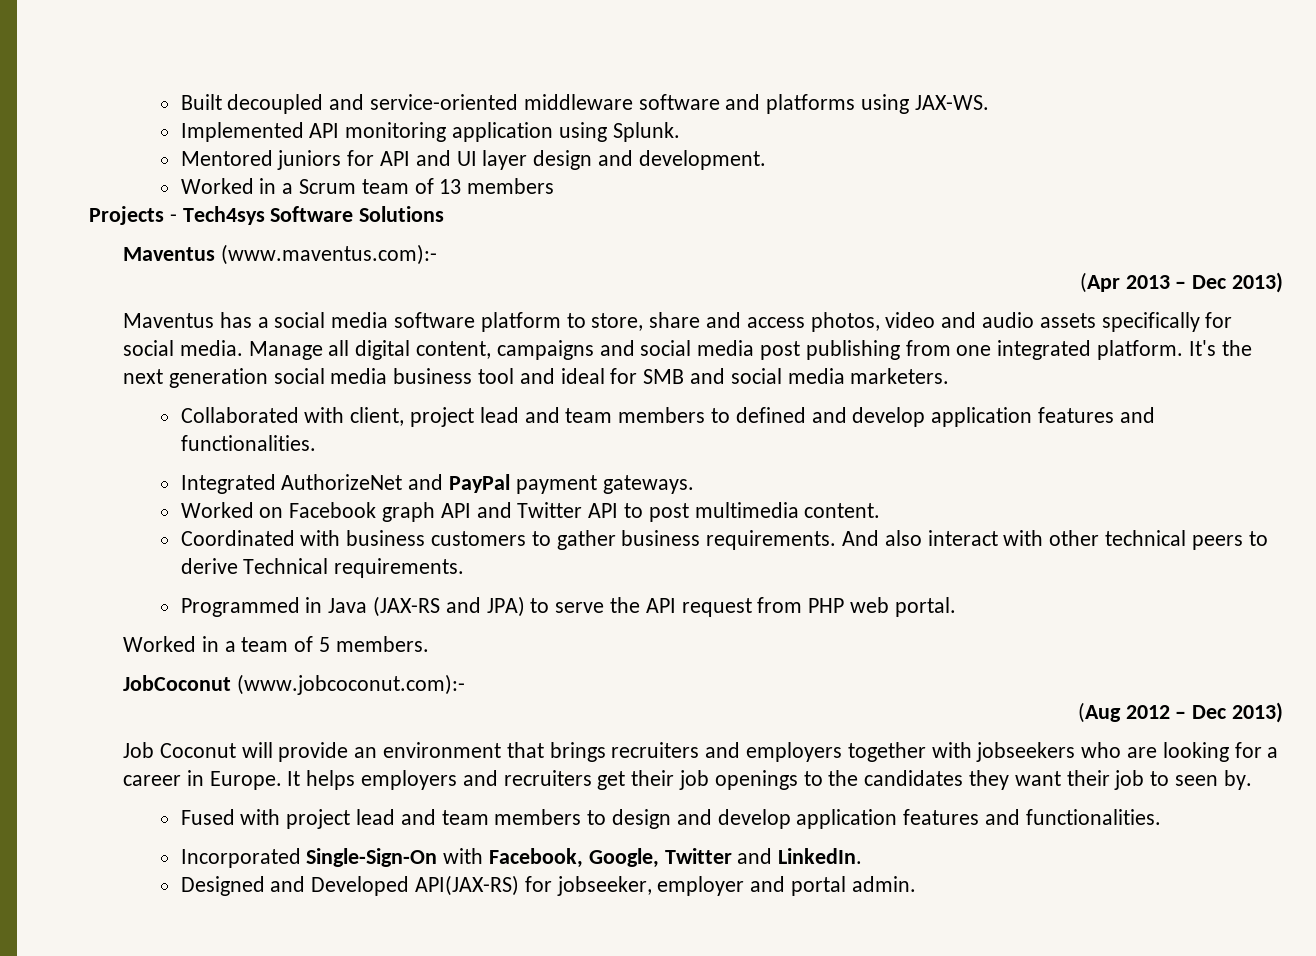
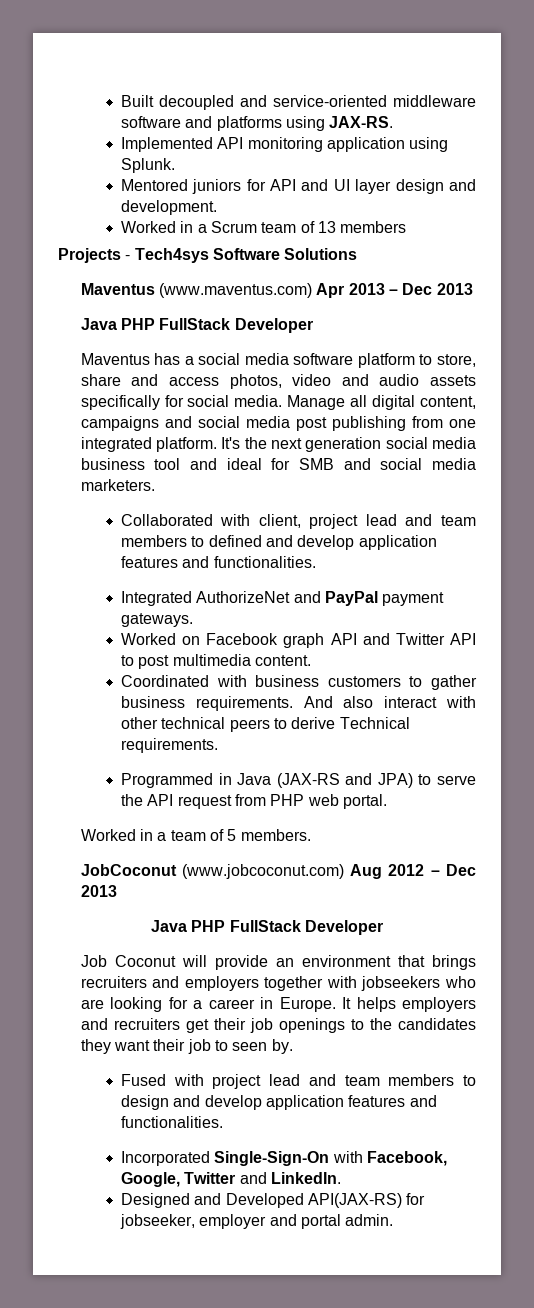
[914,95,989,110] JAX-WS. -> [329,116,394,128] JAX-RS.
[220,244,437,265] [1079,272,1120,293] (www.maventus.com):- // (Apr -> [158,283,345,298] (www.maventus.com) Apr
[1232,272,1284,293] 2013) -> [436,283,473,295] [80,318,313,333] 2013 // Java PHP FullStack Developer
[236,674,465,695] [1077,702,1121,723] (www.jobcoconut.com):- // (Aug -> [181,864,383,879] (www.jobcoconut.com) Aug
[1232,702,1284,723] 2013) -> [80,885,117,897] [151,920,383,935] 2013 // Java PHP FullStack Developer

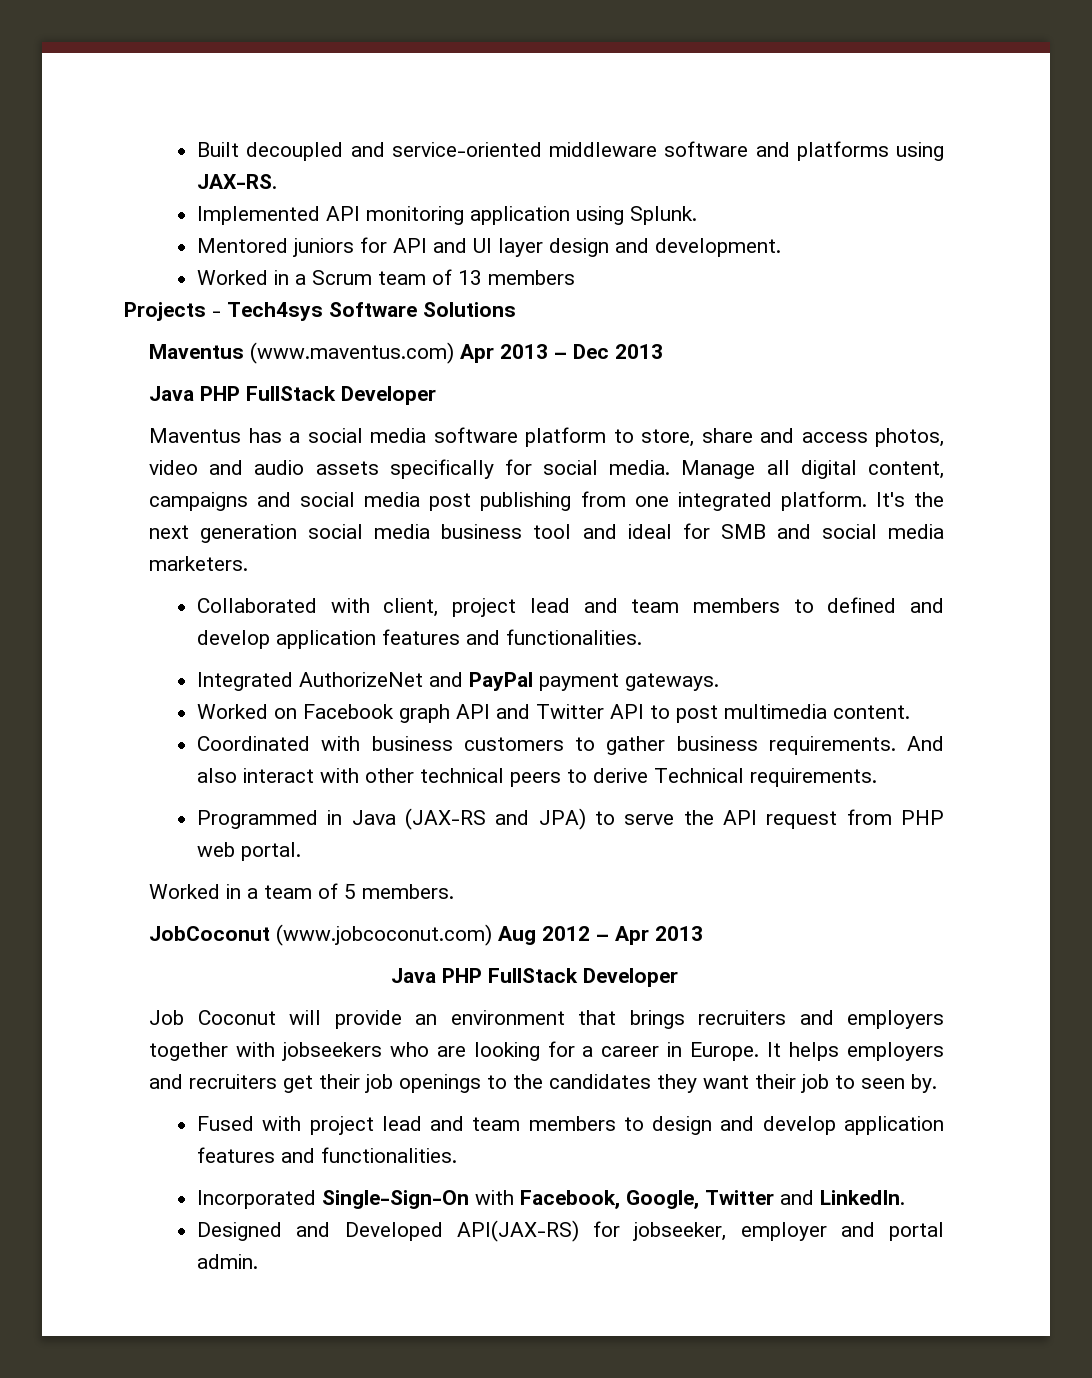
[446,864,476,876] Dec -> [614,926,649,945] Apr

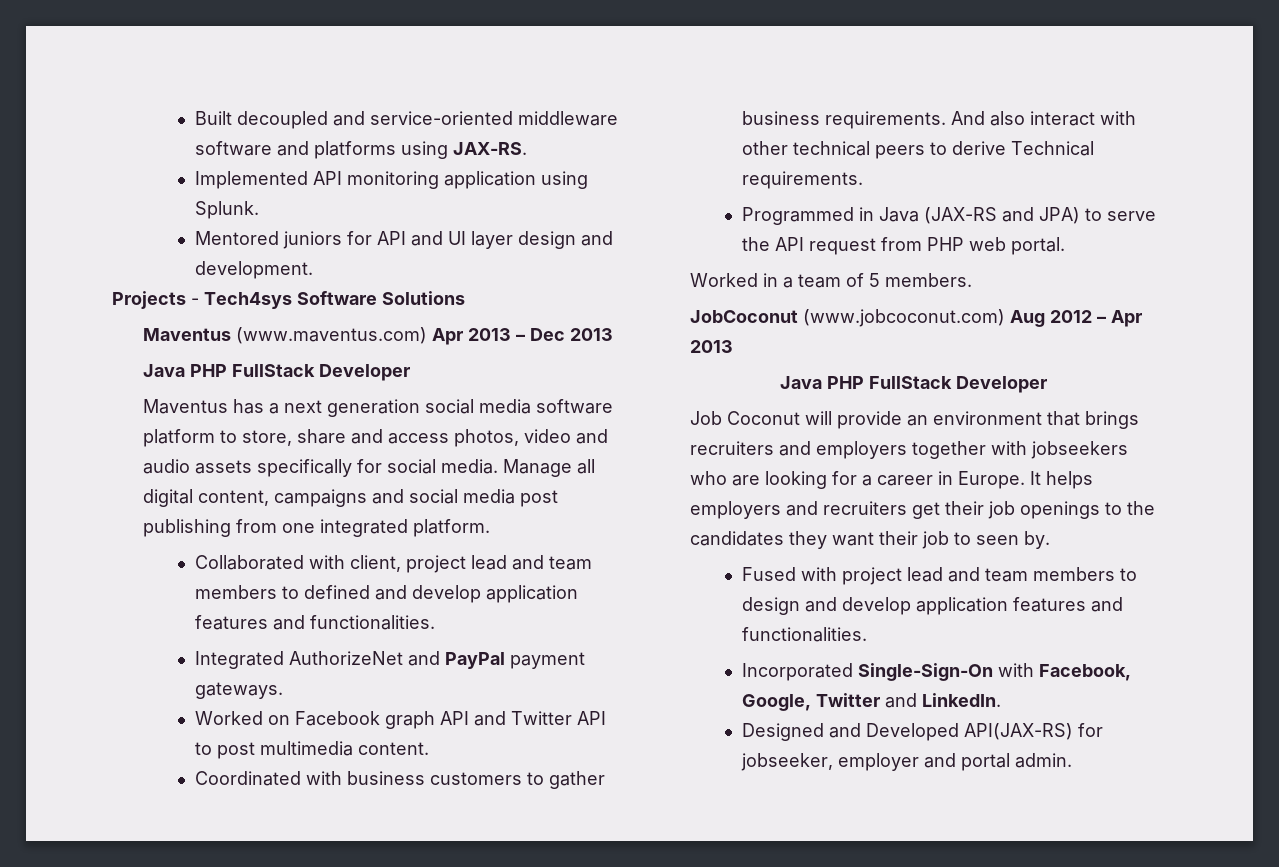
[197,269,576,285] // Worked in a Scrum team of 13 members -> (313, 270) none
(300, 437) none -> [284,399,421,417] next generation
[875,492,944,507] [148,523,945,543] [148,556,248,571] It's the next generation social media business tool and ideal for SMB and social media marketers. -> (491, 528) none

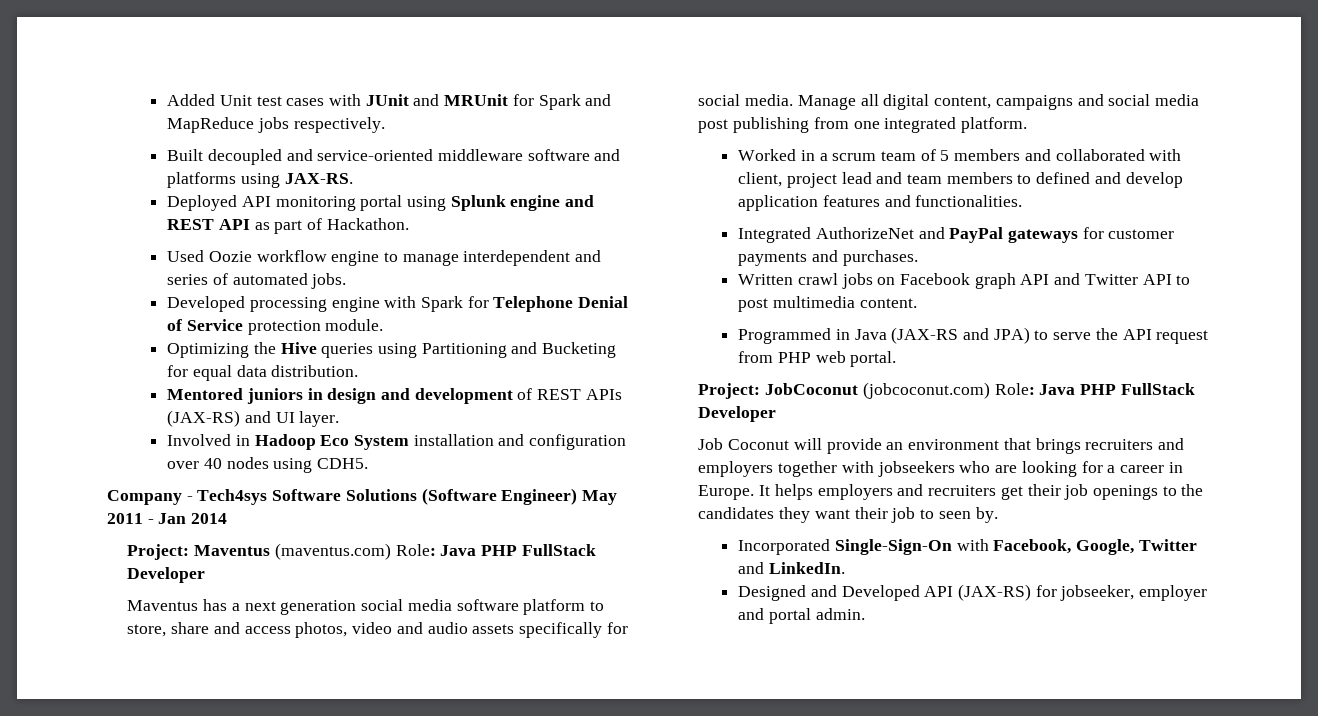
(194, 118) none -> [167,94,612,110] [167,117,385,133] Added Unit test cases with JUnit and MRUnit for Spark and MapReduce jobs respectively. //
[194,171,308,189] Implemented -> [167,195,238,211] Deployed
[443,171,588,189] [194,201,259,219] [194,231,613,249] [194,261,313,279] [112,291,465,309] [143,327,614,345] application using Splunk. // Mentored juniors for API and UI layer design and development. // Projects - Tech4sys Software Solutions // Maventus (www.maventus.com) Apr 2013 – Dec 2013 // -> [360,195,595,211] [167,218,409,234] [167,250,602,266] [167,273,347,289] [167,296,629,312] [167,319,384,335] [167,342,617,358] [167,365,359,381] [167,388,622,404] [167,410,340,427] [167,434,627,450] [167,457,369,473] [107,488,618,505] [107,513,228,524] [127,543,436,560] portal using Splunk engine and REST API as part of Hackathon. // Used Oozie workflow engine to manage interdependent and series of automated jobs. // Developed processing engine with Spark for Telephone Denial of Service protection module. // Optimizing the Hive queries using Partitioning and Bucketing for equal data distribution. // Mentored juniors in design and development of REST APIs (JAX-RS) and UI layer. // Involved in Hadoop Eco System installation and configuration over 40 nodes using CDH5. // Company - Tech4sys Software Solutions (Software Engineer) May 2011 - Jan 2014 // Project: Maventus (maventus.com) Role:
[194,555,304,570] Collaborated -> [738,149,1145,161] Worked in a scrum team of 5 members and collaborated
[509,652,585,669] [194,682,283,699] [194,711,263,725] payment gateways. // Worked -> [1008,227,1175,243] [738,250,918,266] [738,273,873,289] gateways for customer payments and purchases. // Written crawl jobs
[194,771,605,789] [741,111,1136,129] [741,141,1094,159] [741,171,863,189] // Coordinated with business customers to gather business requirements. And also interact with other technical peers to derive Technical requirements. -> (917, 303) none
[690,273,973,288] [690,309,1143,327] [690,340,734,353] Worked in a team of 5 members. // JobCoconut (www.jobcoconut.com) Aug 2012 – Apr 2013 // -> [698,382,1035,399] Project: JobCoconut (jobcoconut.com) Role:
[741,567,1137,585] [741,597,1123,615] [741,627,867,642] // Fused with project lead and team members to design and develop application features and functionalities. -> (998, 515) none
[963,723,1073,740] API(JAX-RS) -> [924,584,1032,601] API (JAX-RS)

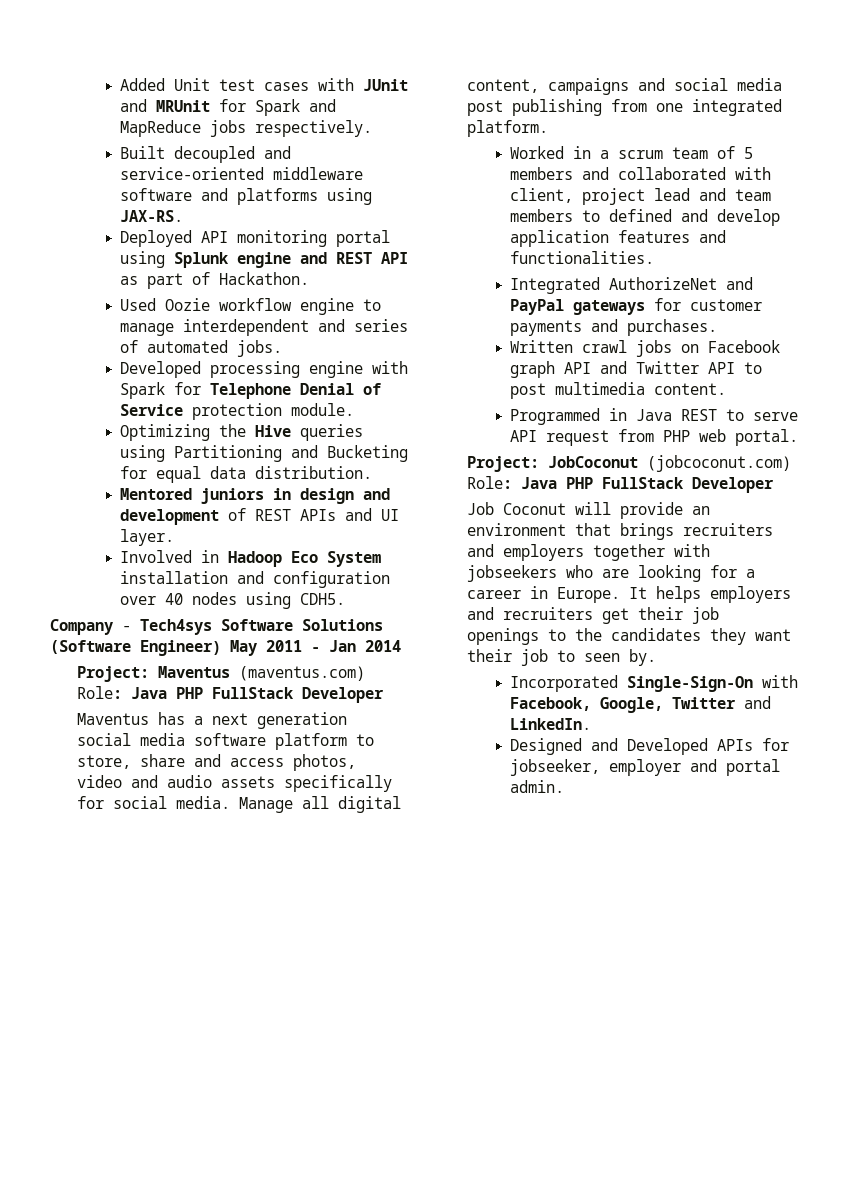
[167,410,241,427] (JAX-RS) -> (337, 515) none
[891,327,1030,344] (JAX-RS and JPA) -> [681,409,718,421] REST
[1095,328,1118,340] the -> (799, 416) none
[924,584,1032,601] API (JAX-RS) -> [717,739,754,751] APIs

